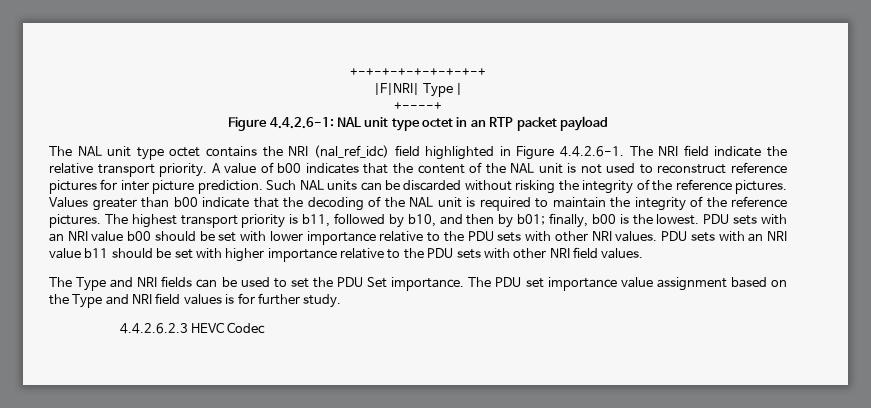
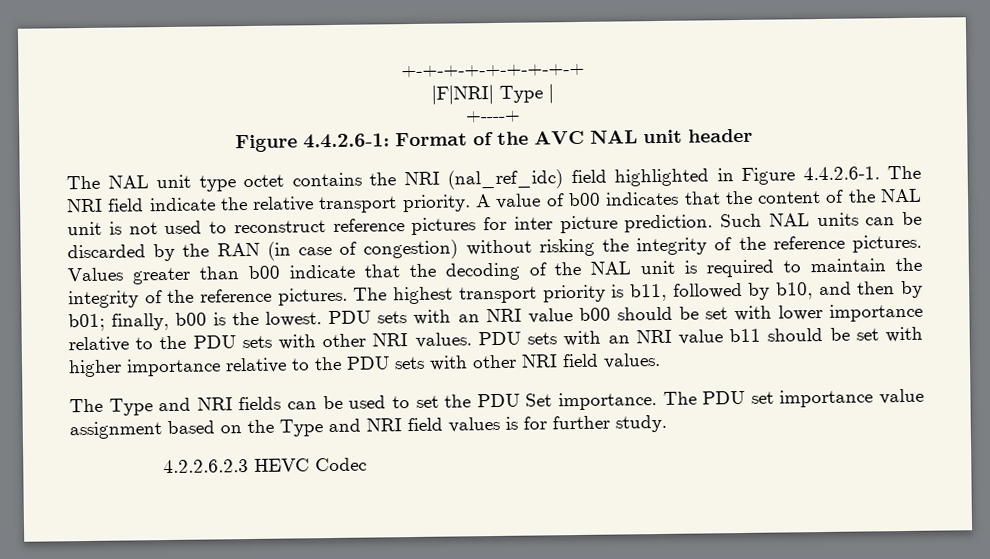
[336,116,608,131] NAL unit type octet in an RTP packet payload -> [394,128,753,147] Format of the AVC NAL unit header
(462, 185) none -> [153,239,459,262] by the RAN (in case of congestion)
[119,323,188,334] 4.4.2.6.2.3 -> [162,459,249,474] 4.2.2.6.2.3

